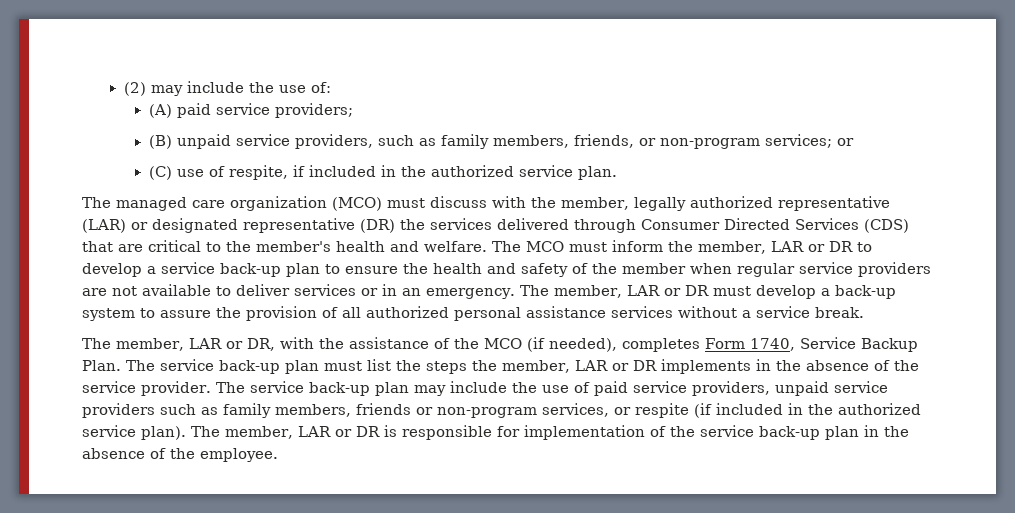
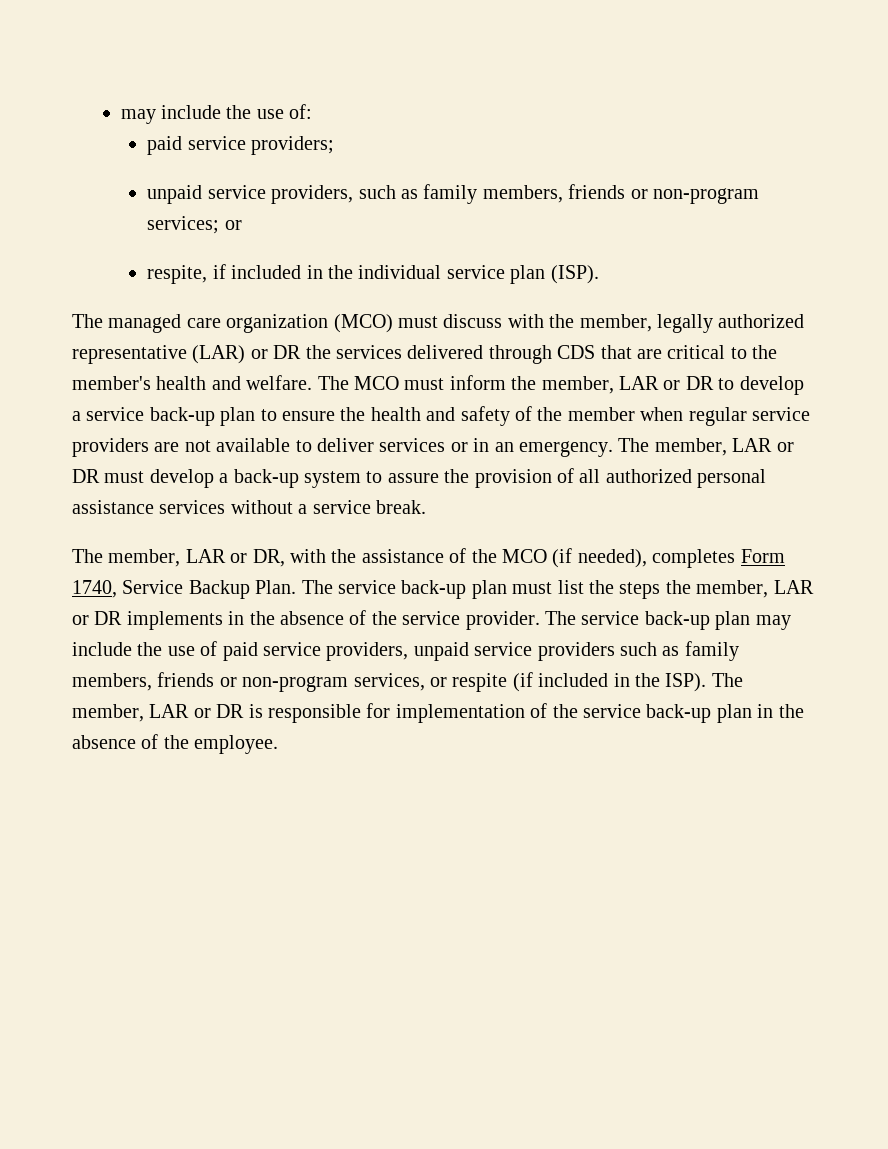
[123,82,146,96] (2) -> (120, 116) none
[148,104,172,118] (A) -> (313, 111) none
[148,135,172,149] (B) -> (335, 145) none
[573,134,634,148] friends, -> [568,184,626,199] friends
[148,166,225,180] (C) use of -> (242, 225) none
[430,165,617,180] authorized service plan. -> [358,265,599,284] individual service plan (ISP).
[152,218,395,233] designated representative (DR) -> [273,345,302,359] DR
[641,218,909,233] Consumer Directed Services (CDS) -> [557,345,596,359] CDS
[838,403,921,415] [82,425,186,440] authorized service plan). -> [665,673,707,692] ISP).

